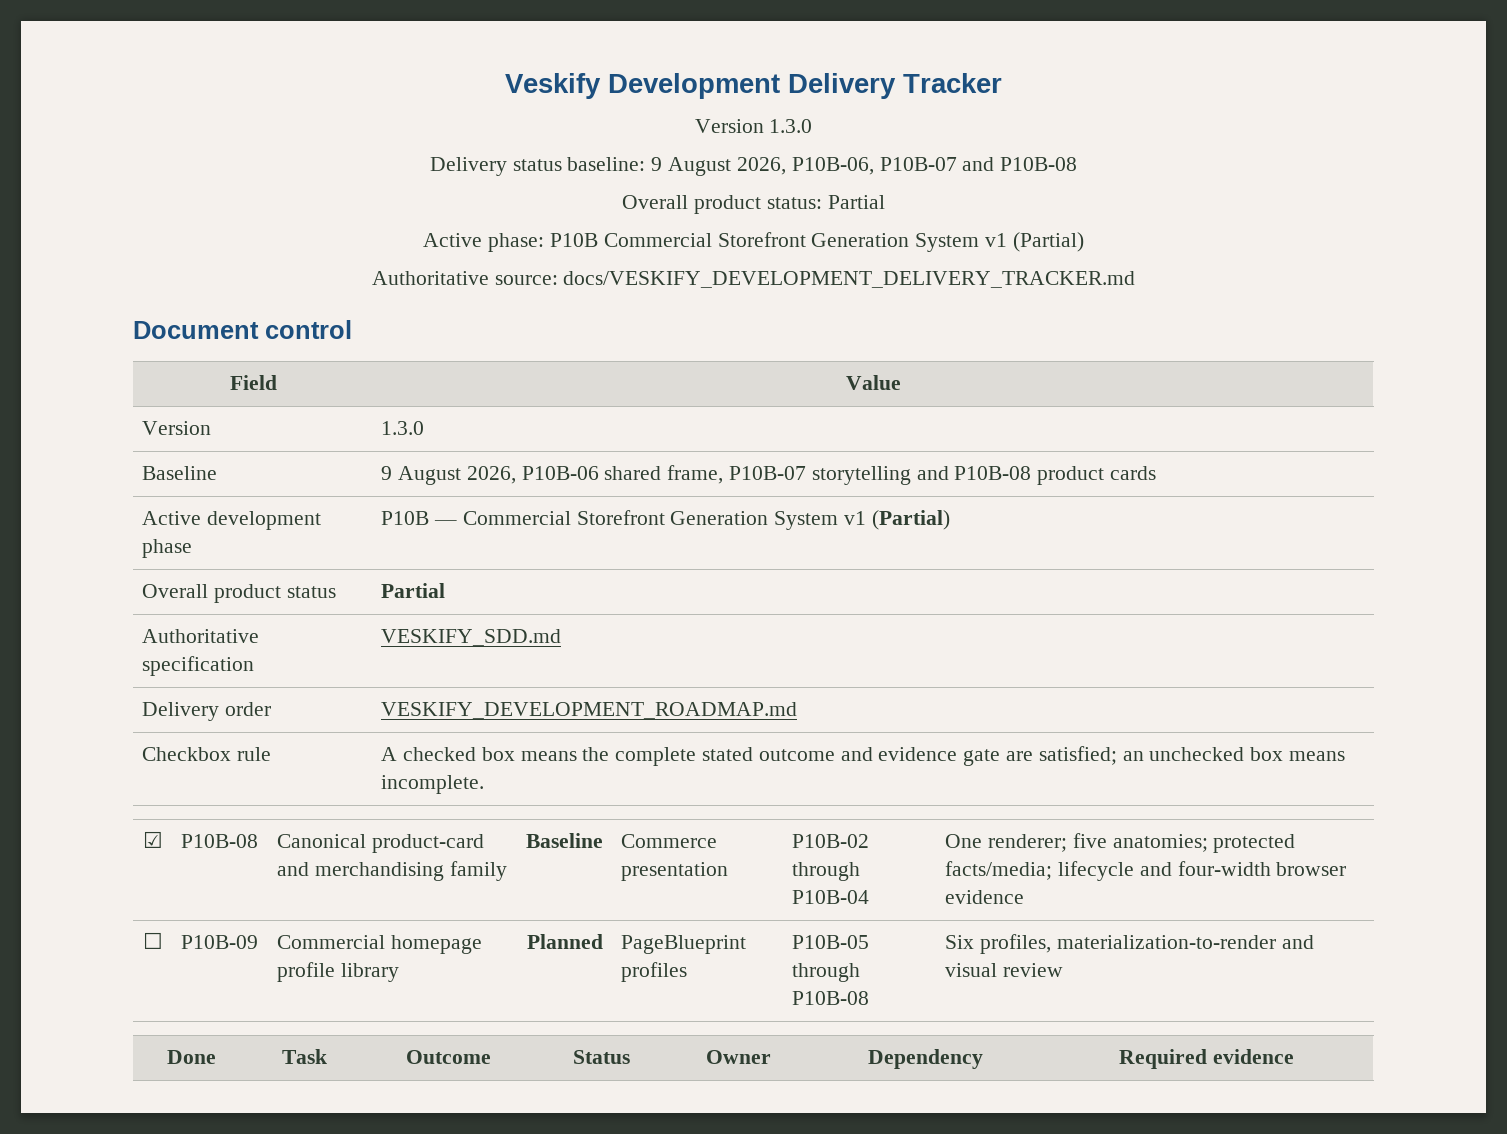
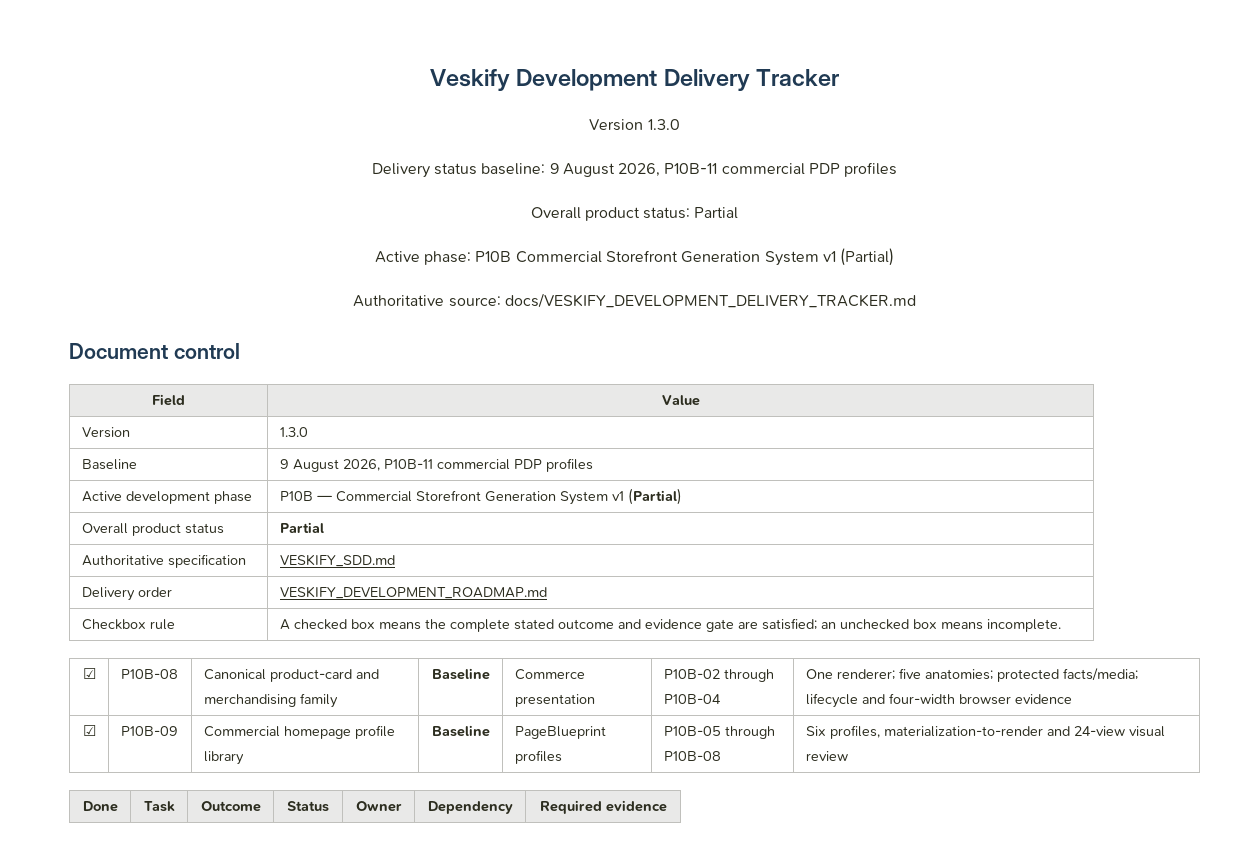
[791,157,1078,175] P10B-06, P10B-07 and P10B-08 -> [664,162,898,177] P10B-11 commercial PDP profiles
[521,465,1157,485] P10B-06 shared frame, P10B-07 storytelling and P10B-08 product cards -> [383,458,593,472] P10B-11 commercial PDP profiles
[143,932,163,949] ☐ -> [82,725,96,736] ☑
[526,934,603,949] Planned -> [431,725,490,737] Baseline
(1314, 942) none -> [1073,726,1125,736] 24-view

